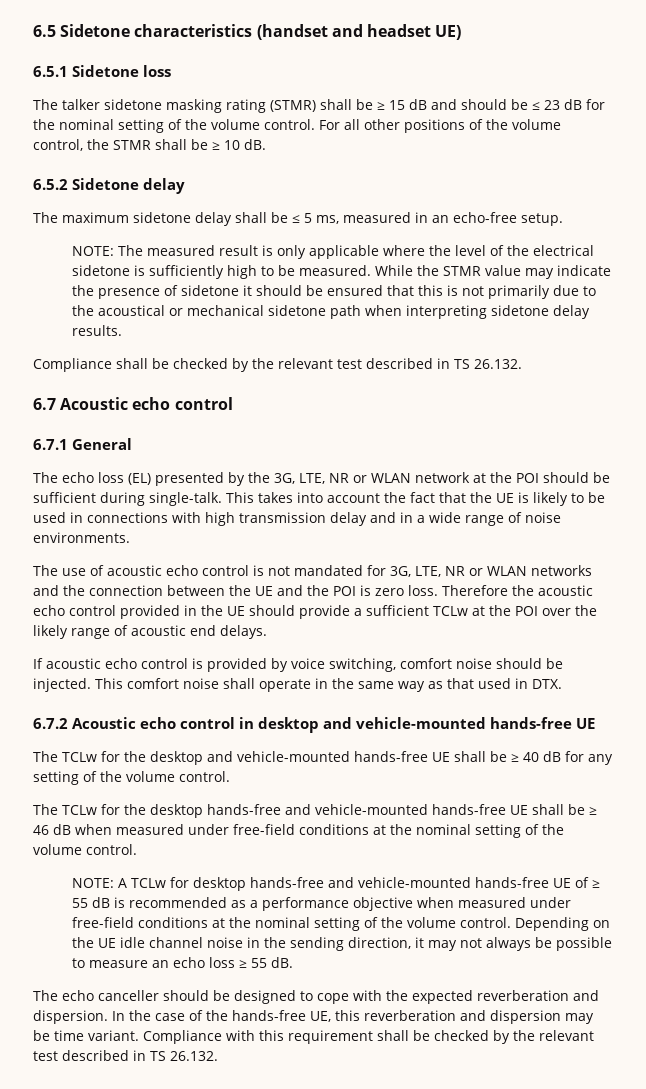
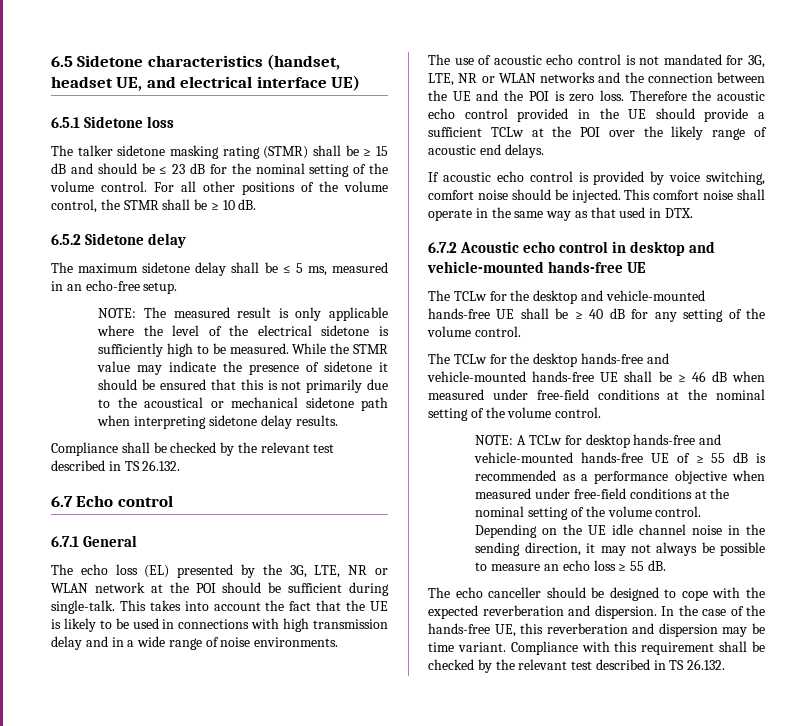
[256,24,431,40] (handset and headset -> [267,54,341,70] [51,76,327,91] (handset, headset UE, and electrical interface
[60,397,171,410] Acoustic echo -> [76,495,114,507] Echo

